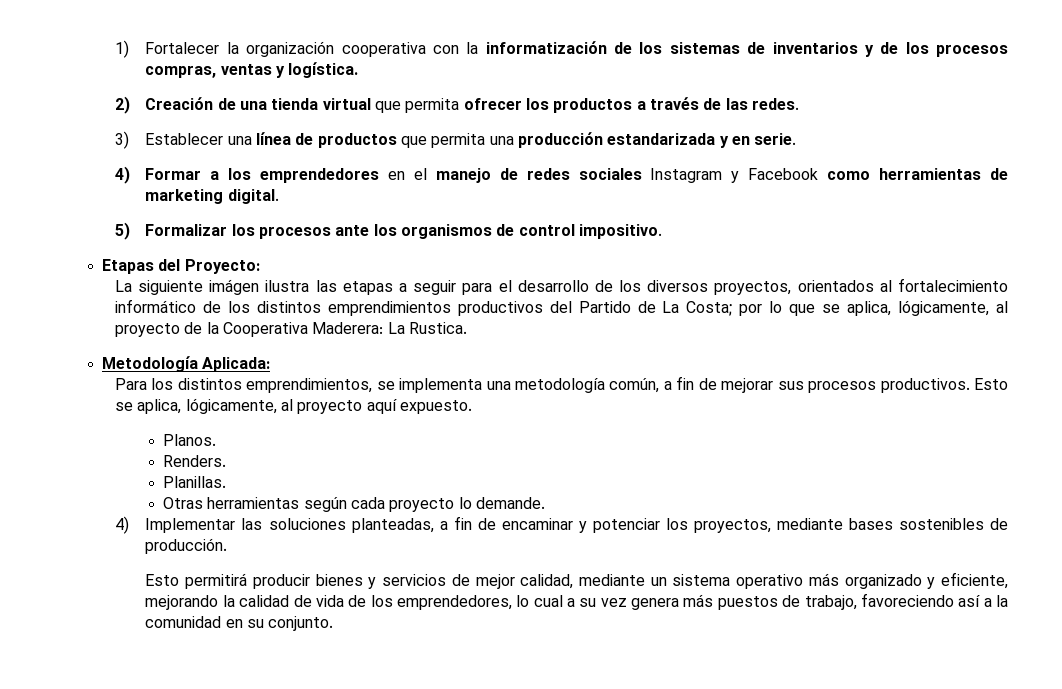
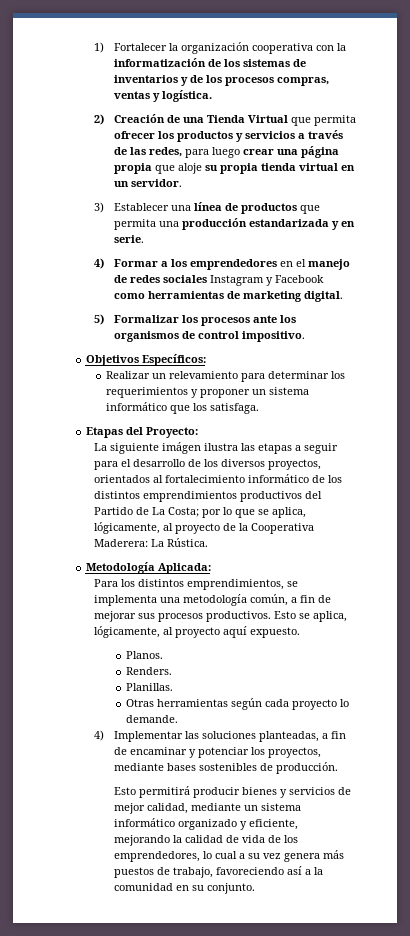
[271,98,371,110] tienda virtual -> [207,115,289,123] Tienda Virtual
(633, 105) none -> [236,131,296,142] y servicios
[751,98,799,110] redes. -> [149,146,340,158] [114,163,356,174] [114,179,183,187] redes, para luego crear una página propia que aloje su propia tienda virtual en un servidor.
(662, 231) none -> [85,354,206,366] [105,371,345,382] [105,387,309,398] [105,402,259,414] // Objetivos Específicos: // Realizar un relevamiento para determinar los requerimientos y proponer un sistema informático que los satisfaga.
[408,322,467,334] Rustica. -> [166,538,208,547] Rústica.
[736,573,839,589] operativo más -> [114,818,176,827] informático

